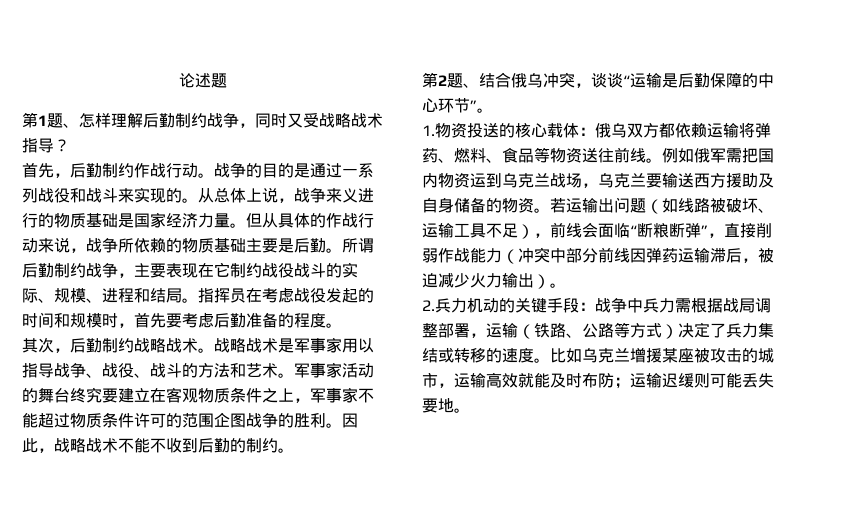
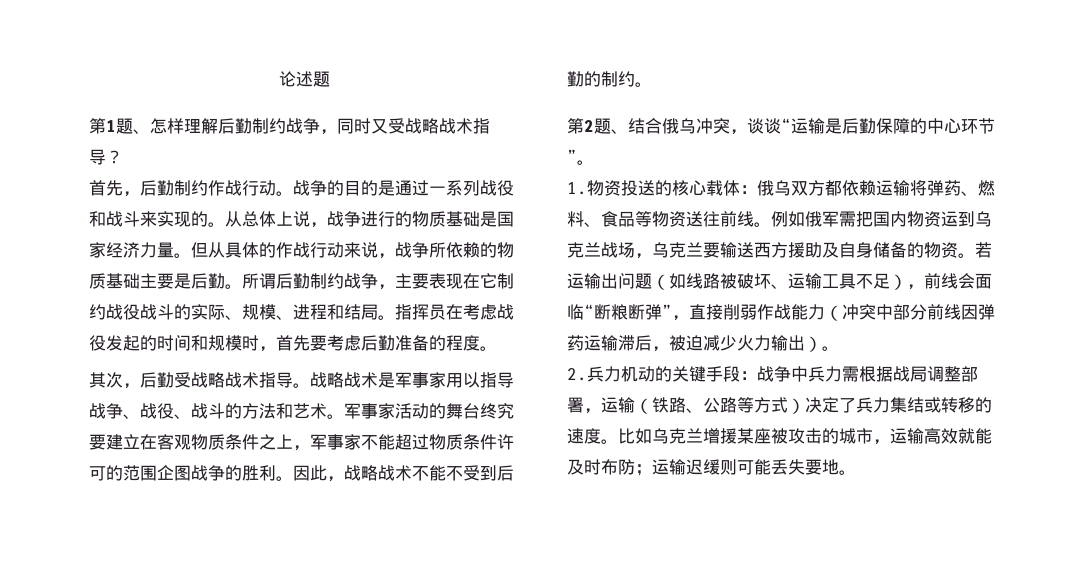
[326,188,358,203] 来义 -> (361, 219) none
[102,338,198,353] 制约战略战术 -> [174,372,293,388] 受战略战术指导
[166,438,182,453] 收 -> [463,465,480,481] 受

